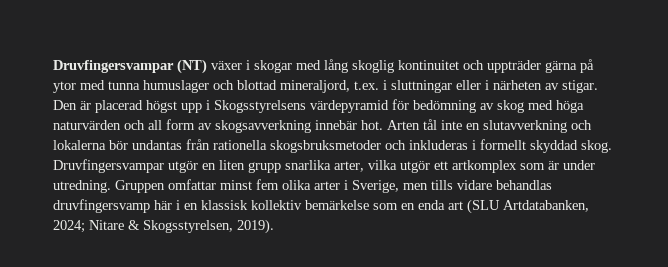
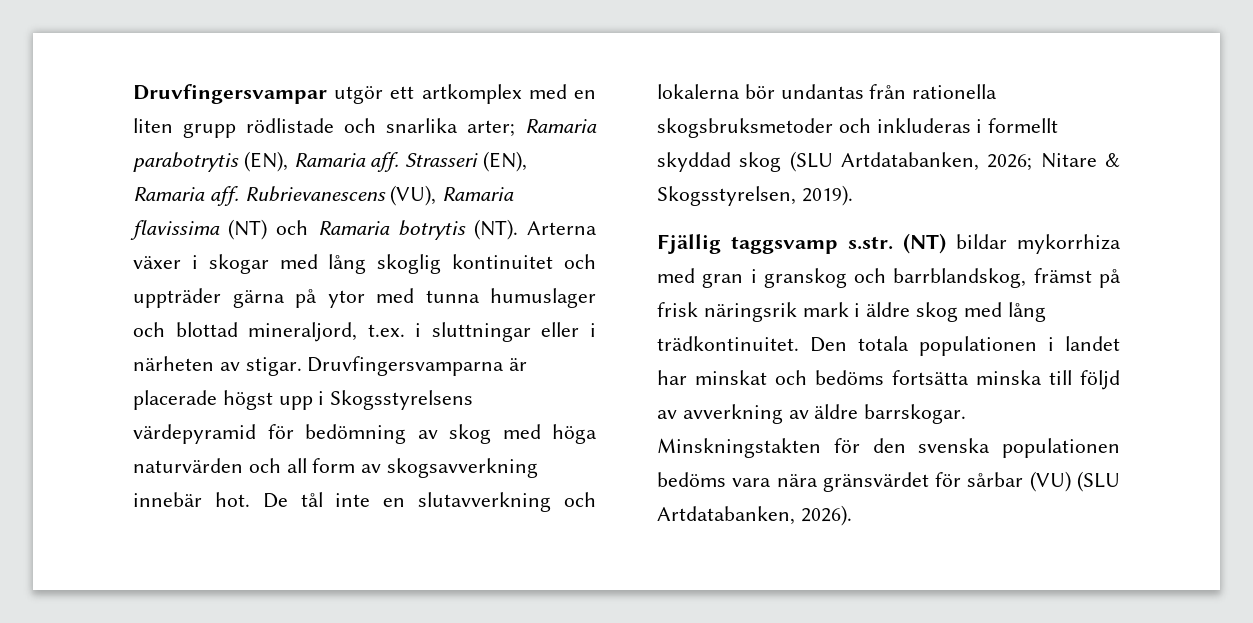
[53,59,207,74] Druvfingersvampar (NT) -> [133,84,596,104] [133,118,597,138] [133,151,528,172] [133,185,515,206] [130,219,597,240] Druvfingersvampar utgör ett artkomplex med en liten grupp rödlistade och snarlika arter; Ramaria parabotrytis (EN), Ramaria aff. Strasseri (EN), Ramaria aff. Rubrievanescens (VU), Ramaria flavissima (NT) och Ramaria botrytis (NT). Arterna
[53,100,143,113] Den är placerad -> [307,356,528,376] [133,390,217,410] Druvfingersvamparna är placerade
[387,120,420,130] Arten -> [262,493,288,508] De
[581,140,612,153] [53,159,595,173] [53,179,552,193] [53,199,589,214] [53,220,85,233] skog. Druvfingersvampar utgör en liten grupp snarlika arter, vilka utgör ett artkomplex som är under utredning. Gruppen omfattar minst fem olika arter i Sverige, men tills vidare behandlas druvfingersvamp här i en klassisk kollektiv bemärkelse som en enda art (SLU Artdatabanken, 2024; -> [739,151,1033,172] skog (SLU Artdatabanken, 2026;
(274, 226) none -> [657,233,1121,254] [657,268,1121,288] [657,302,1046,322] [657,336,1120,356] [657,370,1120,390] [657,404,967,424] [657,438,1120,458] [657,471,1120,492] [657,505,852,526] // Fjällig taggsvamp s.str. (NT) bildar mykorrhiza med gran i granskog och barrblandskog, främst på frisk näringsrik mark i äldre skog med lång trädkontinuitet. Den totala populationen i landet har minskat och bedöms fortsätta minska till följd av avverkning av äldre barrskogar. Minskningstakten för den svenska populationen bedöms vara nära gränsvärdet för sårbar (VU) (SLU Artdatabanken, 2026).

